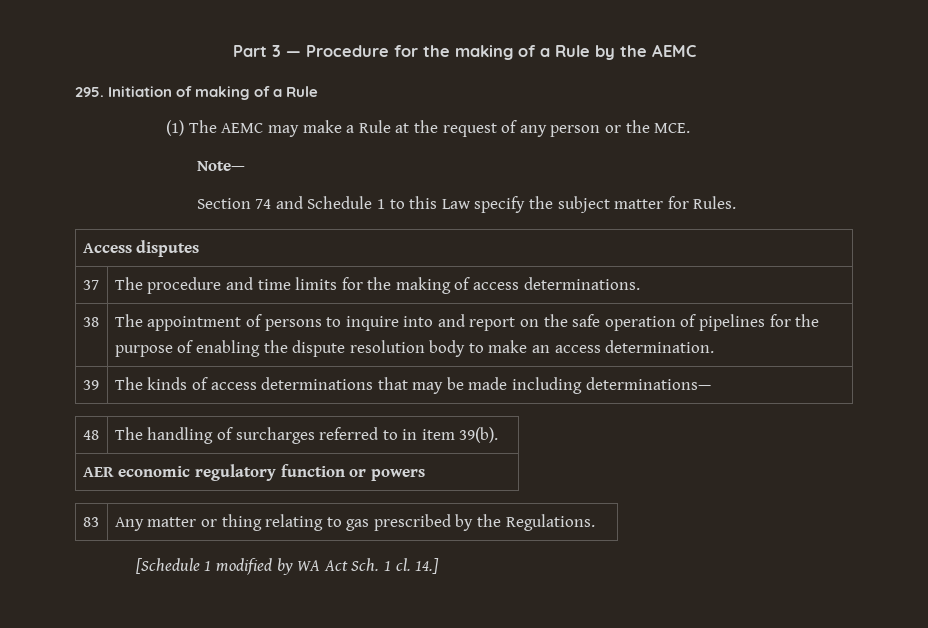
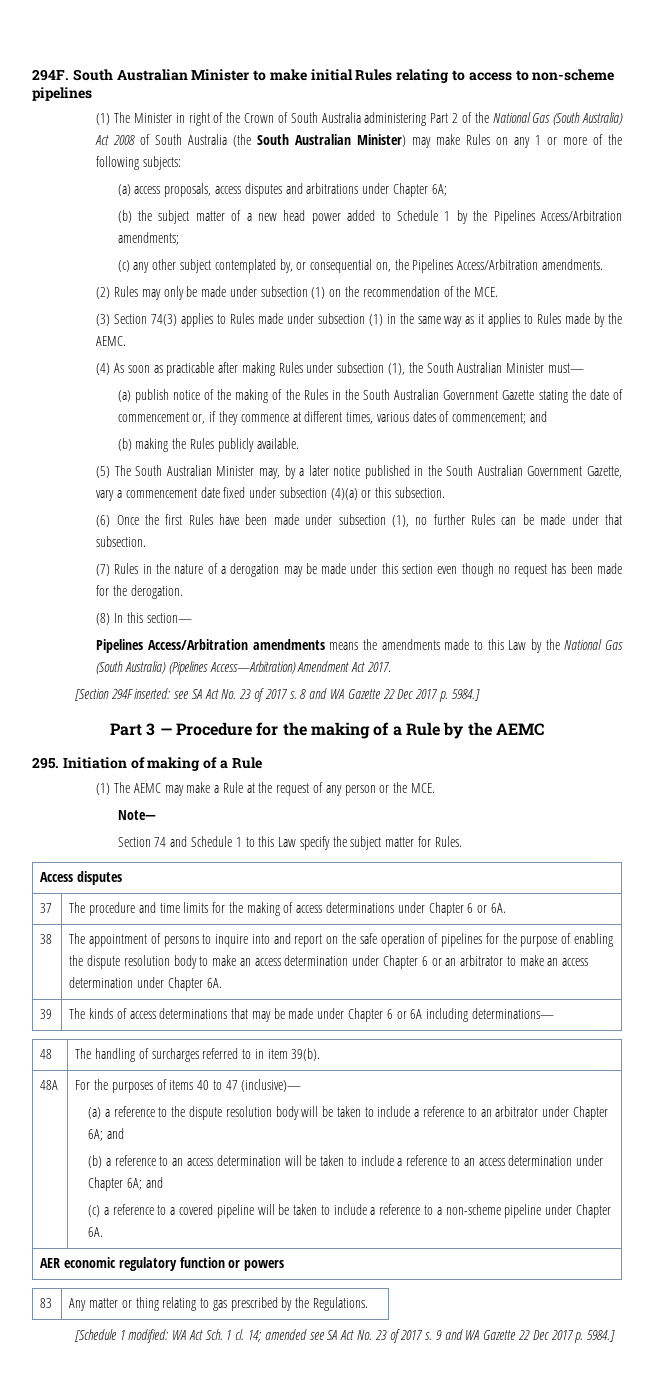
(232, 51) none -> [32,69,615,83] [32,87,92,101] [96,112,623,126] [95,134,622,148] [96,156,181,170] [117,183,447,197] [117,210,622,224] [117,232,179,245] [117,259,603,273] [96,286,499,300] [96,313,622,327] [96,336,127,346] [96,362,584,376] [117,389,623,403] [117,411,547,425] [117,438,299,452] [96,465,622,479] [96,487,445,501] [96,514,622,527] [96,536,147,547] [96,563,622,577] [96,585,183,599] [96,612,192,625] [96,639,623,653] [96,661,391,675] [74,688,480,702] 294F. South Australian Minister to make initial Rules relating to access to non-scheme pipelines // (1) The Minister in right of the Crown of South Australia administering Part 2 of the National Gas (South Australia) Act 2008 of South Australia (the South Australian Minister) may make Rules on any 1 or more of the following subjects: // (a) access proposals, access disputes and arbitrations under Chapter 6A; // (b) the subject matter of a new head power added to Schedule 1 by the Pipelines Access/Arbitration amendments; // (c) any other subject contemplated by, or consequential on, the Pipelines Access/Arbitration amendments. // (2) Rules may only be made under subsection (1) on the recommendation of the MCE. // (3) Section 74(3) applies to Rules made under subsection (1) in the same way as it applies to Rules made by the AEMC. // (4) As soon as practicable after making Rules under subsection (1), the South Australian Minister must— // (a) publish notice of the making of the Rules in the South Australian Government Gazette stating the date of commencement or, if they commence at different times, various dates of commencement; and // (b) making the Rules publicly available. // (5) The South Australian Minister may, by a later notice published in the South Australian Government Gazette, vary a commencement date fixed under subsection (4)(a) or this subsection. // (6) Once the first Rules have been made under subsection (1), no further Rules can be made under that subsection. // (7) Rules in the nature of a derogation may be made under this section even though no request has been made for the derogation. // (8) In this section— // Pipelines Access/Arbitration amendments means the amendments made to this Law by the National Gas (South Australia) (Pipelines Access—Arbitration) Amendment Act 2017. // [Section 294F inserted: see SA Act No. 23 of 2017 s. 8 and WA Gazette 22 Dec 2017 p. 5984.] //
[523,277,640,290] determinations. -> [326,902,506,916] determinations under Chapter 6 or 6A.
[605,340,715,353] determination. -> [284,955,589,969] [69,977,222,991] determination under Chapter 6 or an arbitrator to make an access determination under Chapter 6A.
(508, 383) none -> [317,1008,423,1022] under Chapter 6 or 6A
(499, 435) none -> [40,1080,59,1090] [75,1079,302,1093] [88,1106,608,1120] [88,1128,124,1141] [88,1155,604,1168] [88,1177,163,1191] [88,1204,611,1218] [88,1227,104,1237] // 48A | For the purposes of items 40 to 47 (inclusive)— // (a) a reference to the dispute resolution body will be taken to include a reference to an arbitrator under Chapter 6A; and // (b) a reference to an access determination will be taken to include a reference to an access determination under Chapter 6A; and // (c) a reference to a covered pipeline will be taken to include a reference to a non-scheme pipeline under Chapter 6A.
[216,558,293,575] modified by -> [128,1329,169,1343] modified:
[415,558,440,574] 14.] -> [248,1329,616,1343] 14; amended see SA Act No. 23 of 2017 s. 9 and WA Gazette 22 Dec 2017 p. 5984.]

